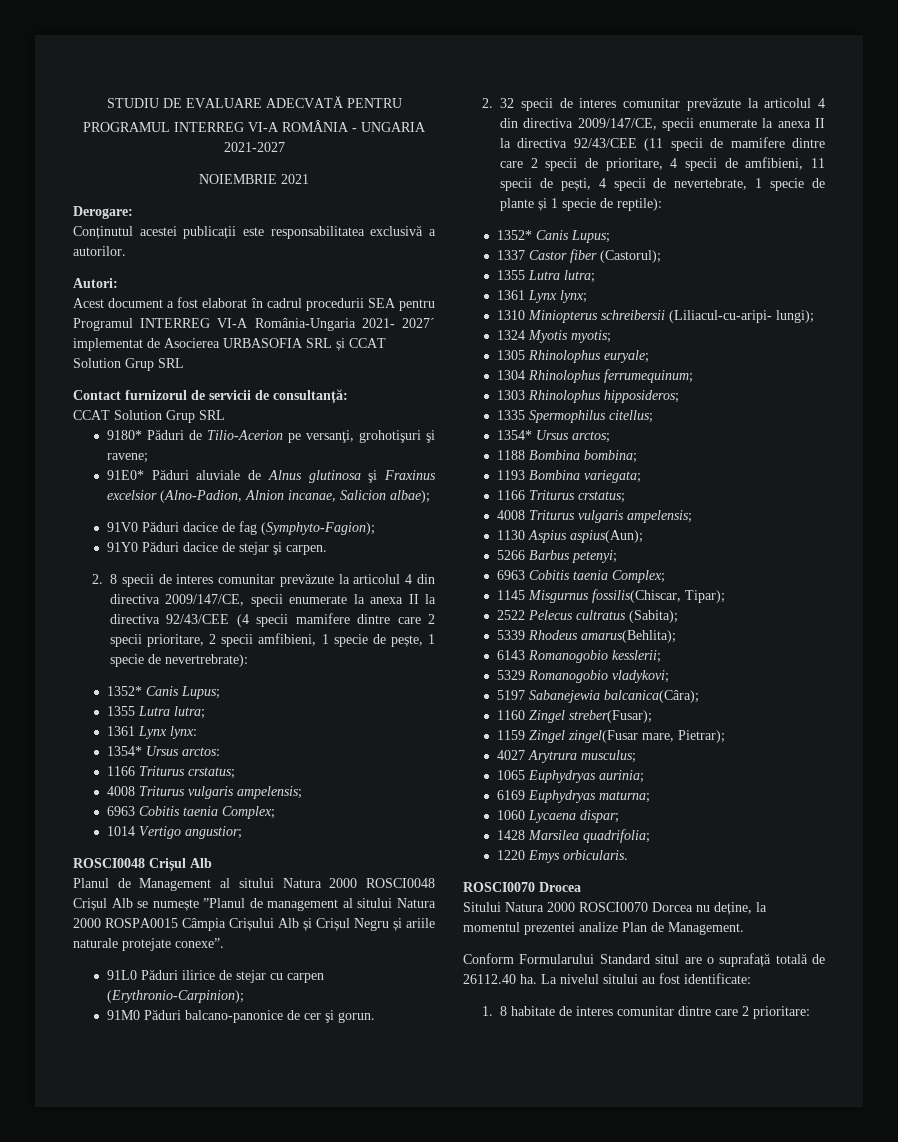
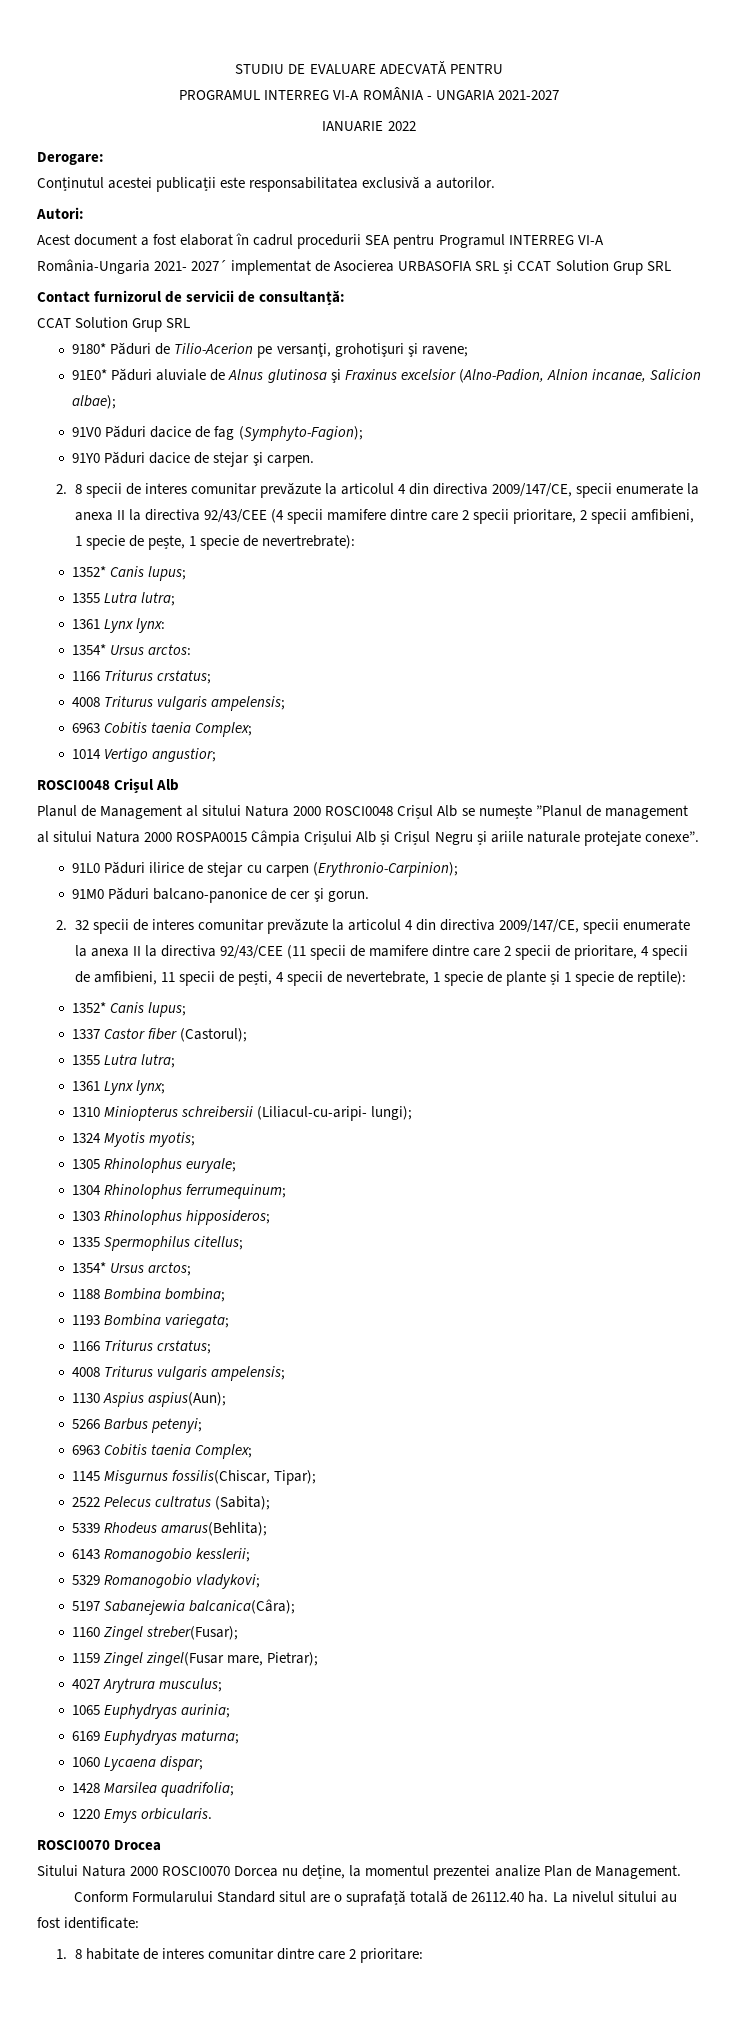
[199,174,309,184] NOIEMBRIE 2021 -> [322,121,416,131] IANUARIE 2022
[180,686,220,699] Lupus; -> [148,566,187,581] lupus;
[570,230,610,243] Lupus; -> [148,1002,187,1017] lupus;

